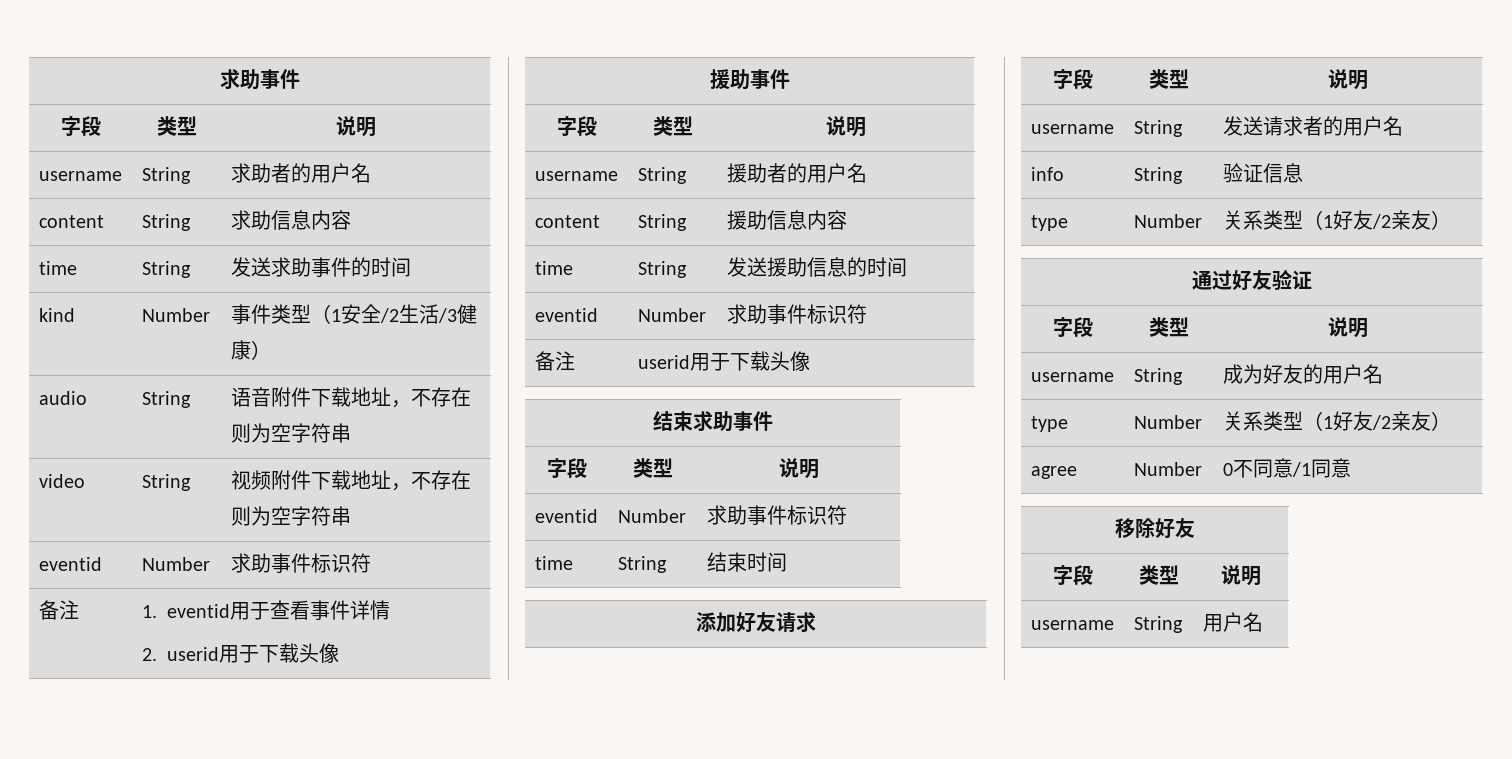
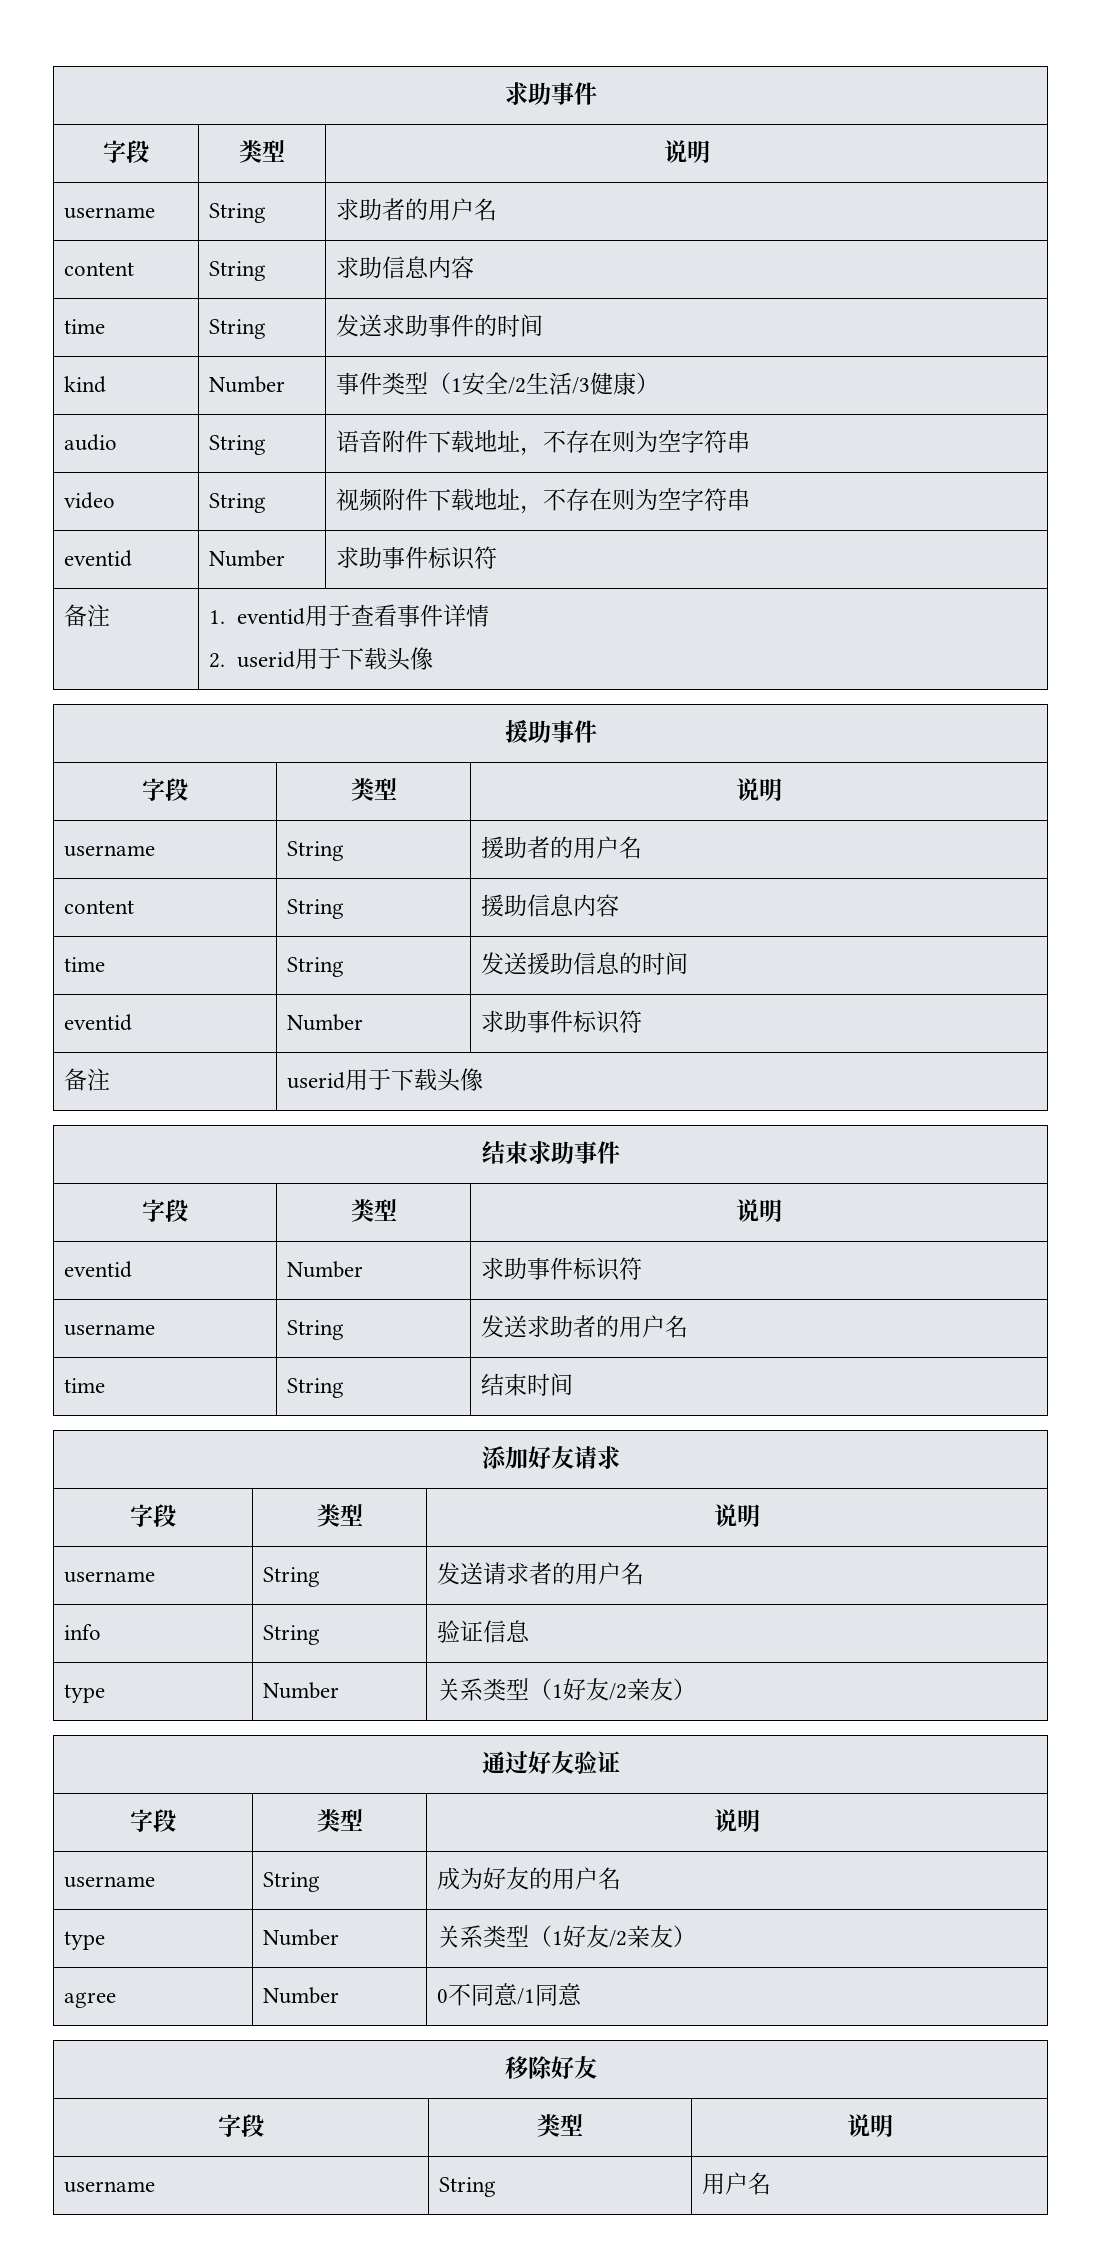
(847, 515) none -> [64,1324,156,1336] [287,1320,345,1340] [481,1315,689,1338] // username | String | 发送求助者的用户名

